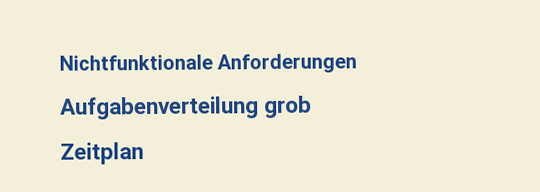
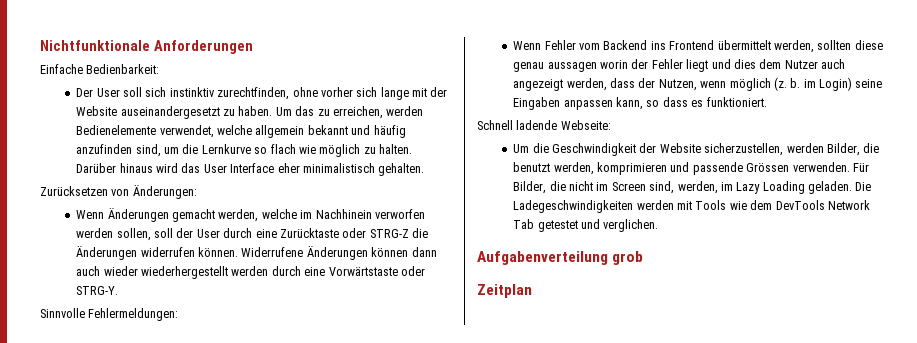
(358, 63) none -> [40,64,160,74] [76,87,448,100] [76,106,424,119] [76,125,406,138] [76,144,413,157] [76,163,425,176] [40,185,197,199] [76,208,425,222] [76,228,429,241] [76,246,437,260] [76,266,425,279] [76,286,119,295] [40,308,179,321] [513,40,883,53] [513,59,846,72] [513,77,883,91] [513,97,767,110] [477,120,611,130] [513,143,880,156] [513,162,869,175] [513,181,872,194] [513,200,870,213] [513,219,659,232] // Einfache Bedienbarkeit: // Der User soll sich instinktiv zurechtfinden, ohne vorher sich lange mit der Website auseinandergesetzt zu haben. Um das zu erreichen, werden Bedienelemente verwendet, welche allgemein bekannt und häufig anzufinden sind, um die Lernkurve so flach wie möglich zu halten. Darüber hinaus wird das User Interface eher minimalistisch gehalten. // Zurücksetzen von Änderungen: // Wenn Änderungen gemacht werden, welche im Nachhinein verworfen werden sollen, soll der User durch eine Zurücktaste oder STRG-Z die Änderungen widerrufen können. Widerrufene Änderungen können dann auch wieder wiederhergestellt werden durch eine Vorwärtstaste oder STRG-Y. // Sinnvolle Fehlermeldungen: // Wenn Fehler vom Backend ins Frontend übermittelt werden, sollten diese genau aussagen worin der Fehler liegt und dies dem Nutzer auch angezeigt werden, dass der Nutzen, wenn möglich (z. b. im Login) seine Eingaben anpassen kann, so dass es funktioniert. // Schnell ladende Webseite: // Um die Geschwindigkeit der Website sicherzustellen, werden Bilder, die benutzt werden, komprimieren und passende Grössen verwenden. Für Bilder, die nicht im Screen sind, werden, im Lazy Loading geladen. Die Ladegeschwindigkeiten werden mit Tools wie dem DevTools Network Tab getestet und verglichen.

